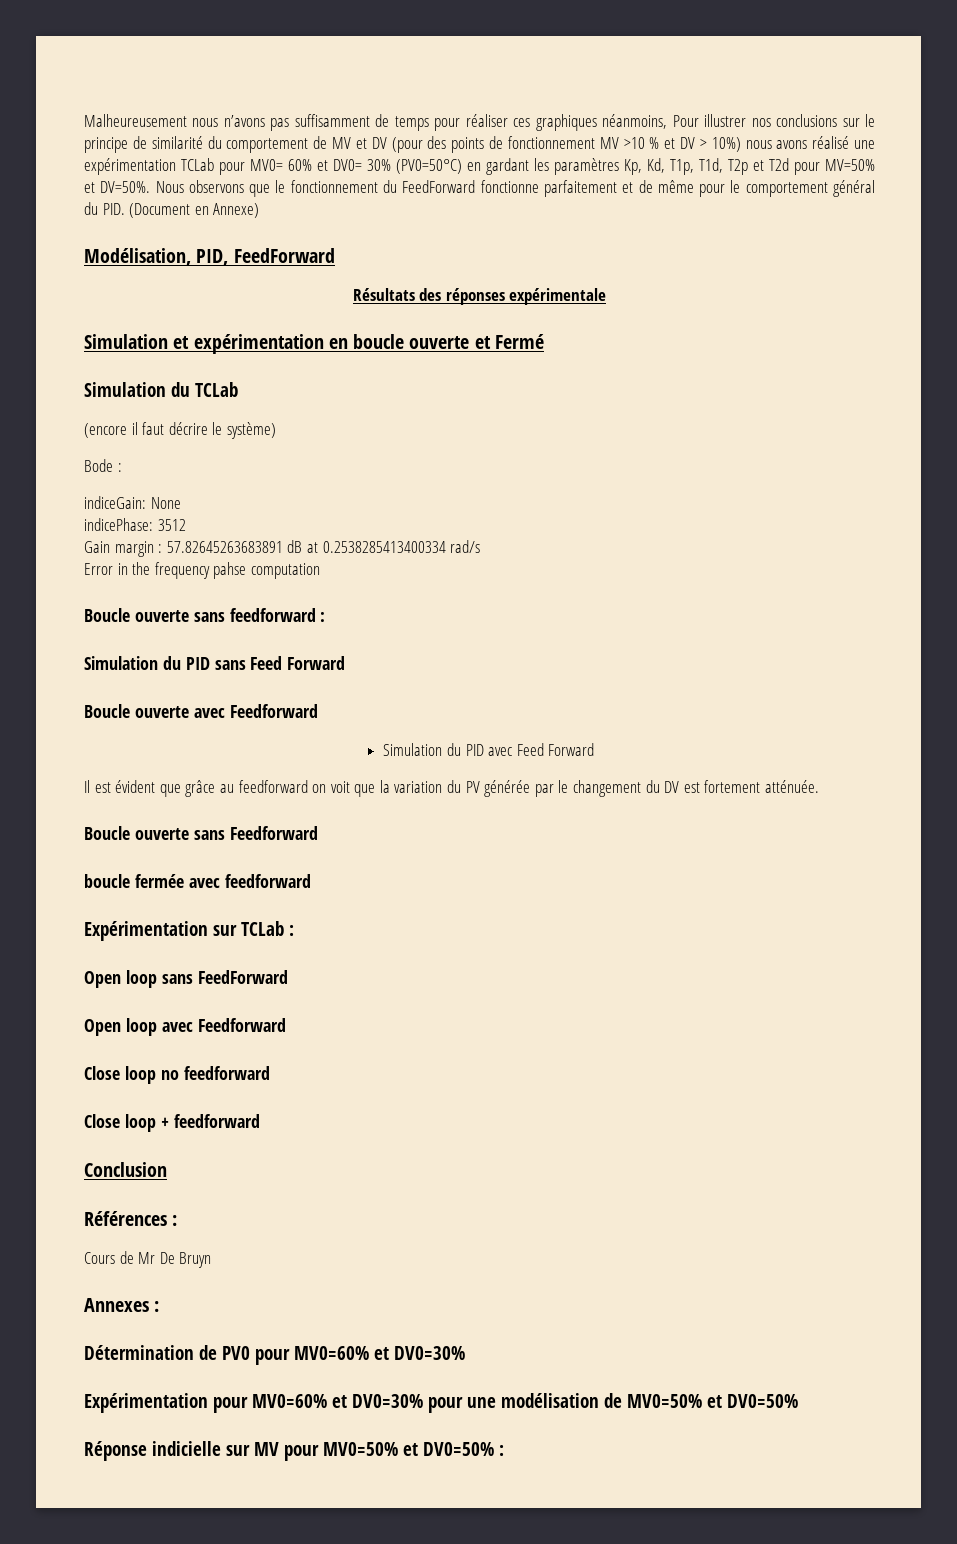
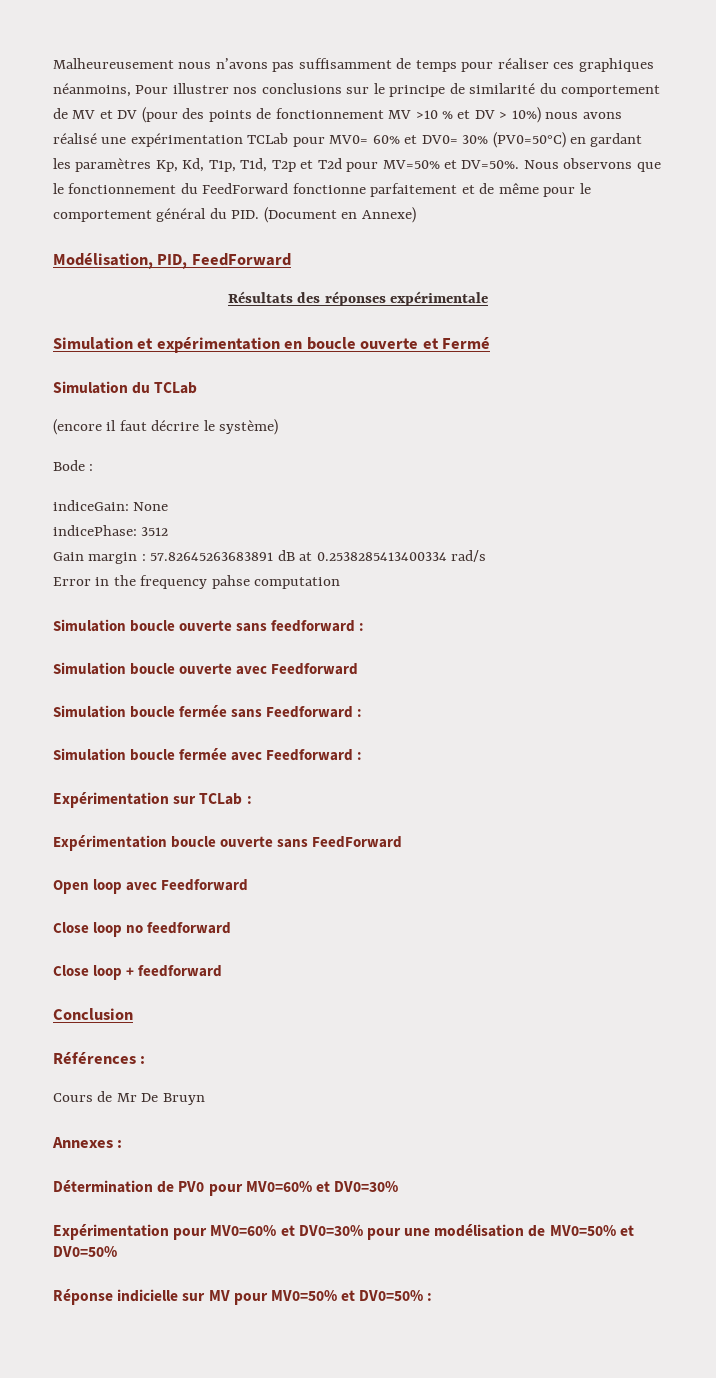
[84,608,130,622] Boucle -> [53,619,176,632] Simulation boucle
[162,656,346,670] [84,704,318,718] [383,743,595,756] [84,780,819,797] [84,826,189,840] du PID sans Feed Forward // Boucle ouverte avec Feedforward // Simulation du PID avec Feed Forward // Il est évident que grâce au feedforward on voit que la variation du PV générée par le changement du DV est fortement atténuée. // Boucle ouverte -> [130,663,359,675] [53,705,228,718] boucle ouverte avec Feedforward // Simulation boucle fermée
(318, 833) // -> [357,709,363,717] [53,748,126,761] : // Simulation
[224,874,311,888] feedforward -> [266,749,363,761] Feedforward :
[84,970,157,988] Open loop -> [53,835,274,851] Expérimentation boucle ouverte

